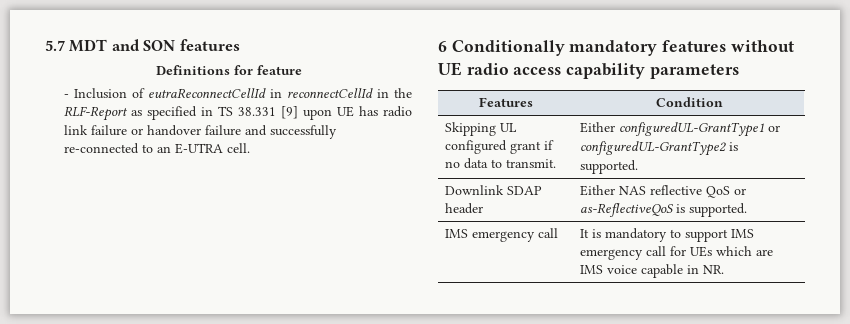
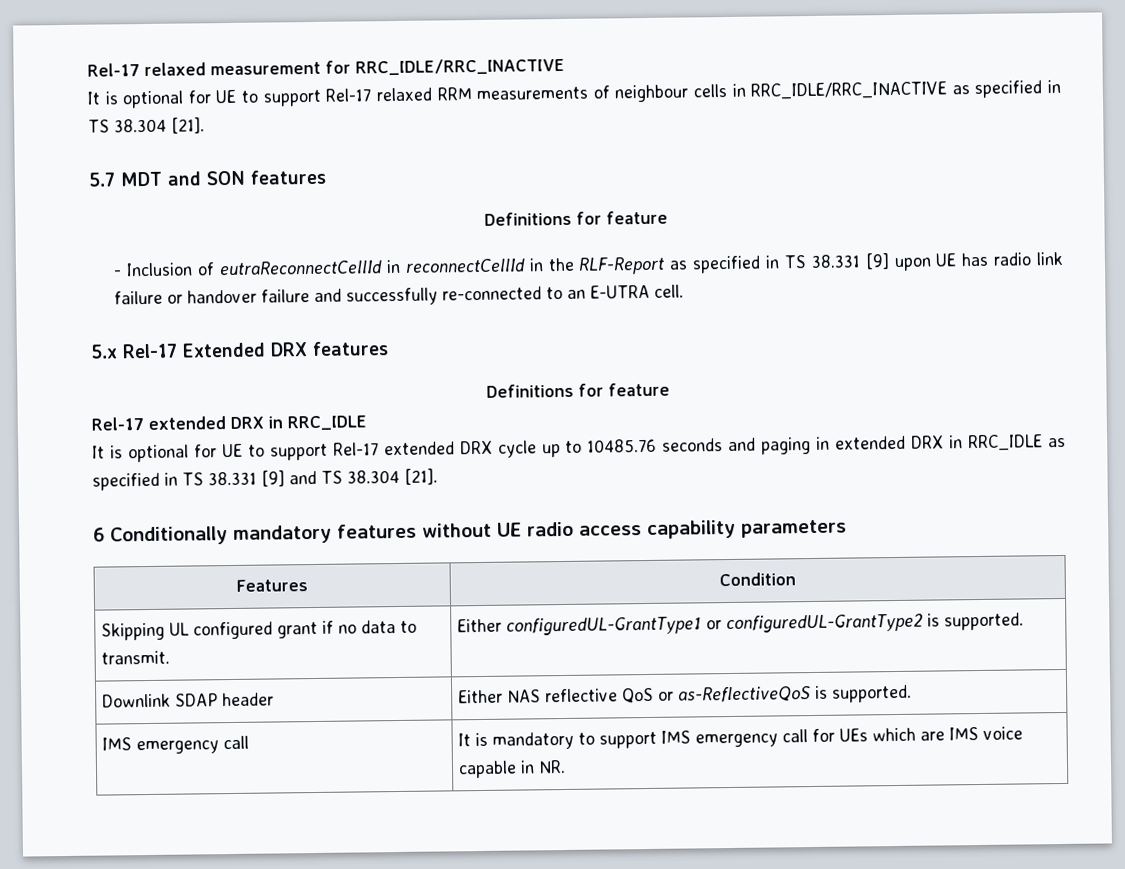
(45, 45) none -> [87,57,565,77] [87,79,1061,109] [88,117,205,134] Rel-17 relaxed measurement for RRC_IDLE/RRC_INACTIVE // It is optional for UE to support Rel-17 relaxed RRM measurements of neighbour cells in RRC_IDLE/RRC_INACTIVE as specified in TS 38.304 [21]. //
(251, 148) none -> [90,341,389,359] [486,382,670,398] [91,415,367,431] [92,434,1067,463] [92,468,438,491] // 5.x Rel-17 Extended DRX features // Definitions for feature // Rel-17 extended DRX in RRC_IDLE // It is optional for UE to support Rel-17 extended DRX cycle up to 10485.76 seconds and paging in extended DRX in RRC_IDLE as specified in TS 38.331 [9] and TS 38.304 [21].

